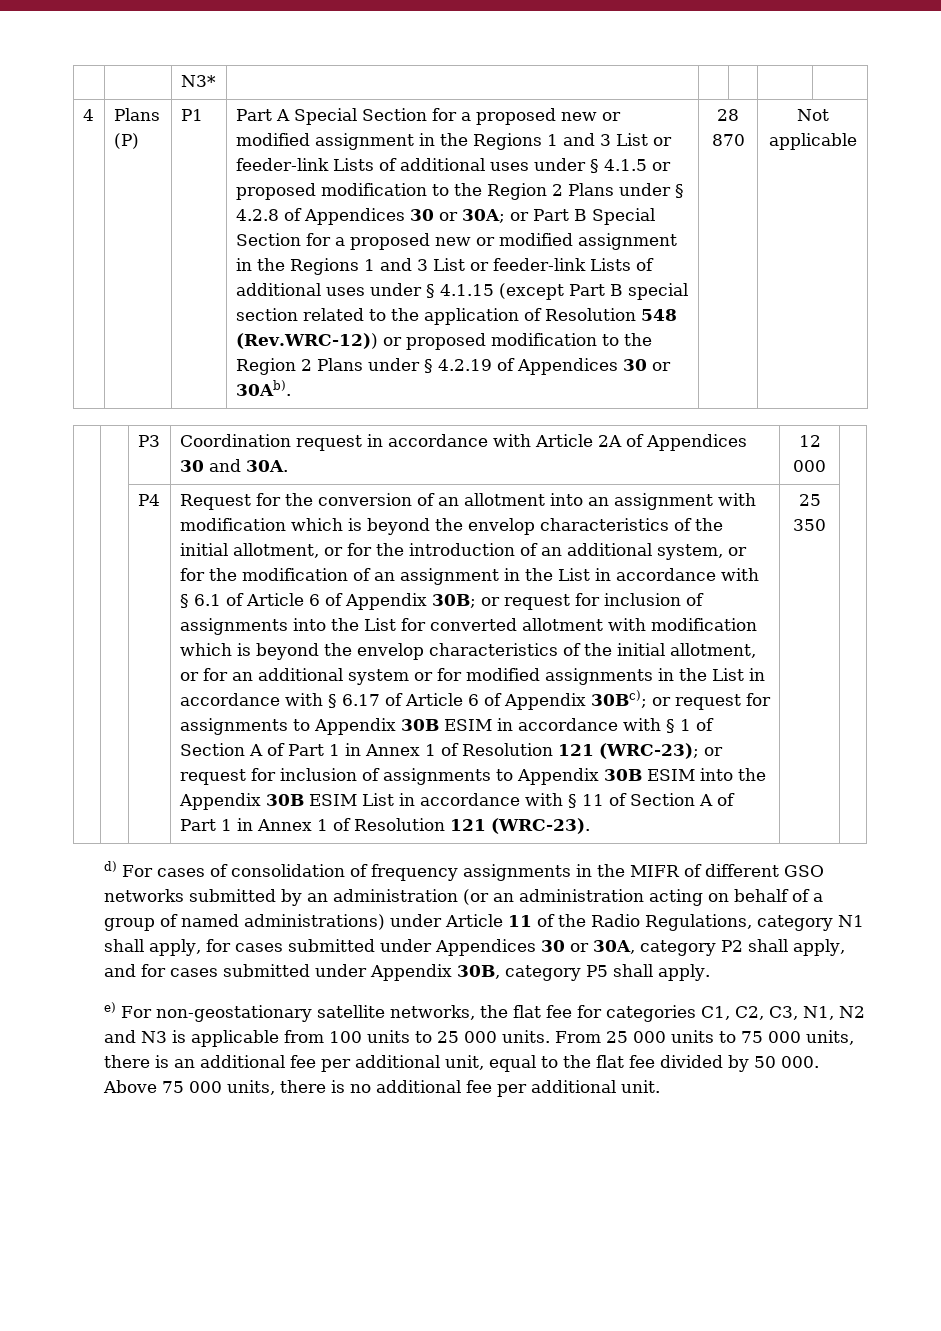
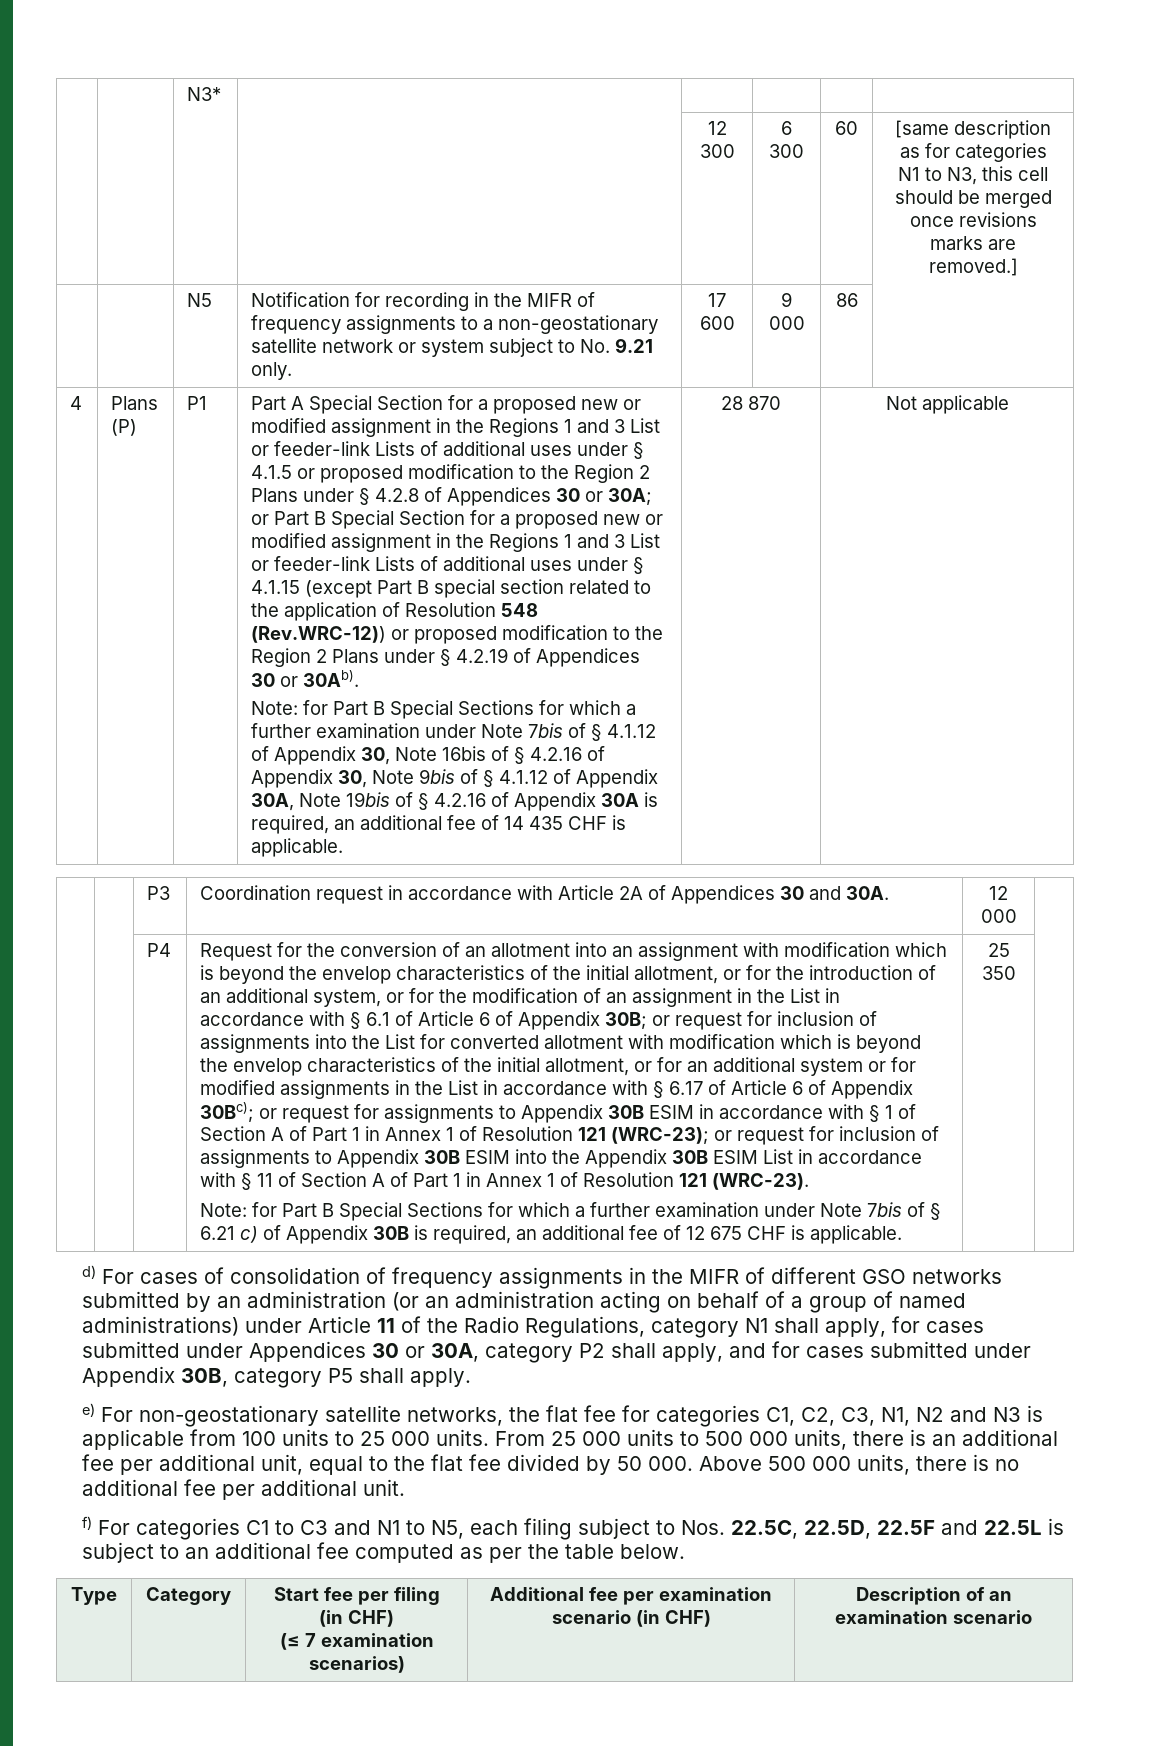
(216, 81) none -> [707,121,727,135] [699,144,735,158] [781,121,792,135] [769,144,804,158] [835,121,858,135] [895,120,1051,139] [899,143,1047,162] [898,166,1048,185] [894,190,1052,208] [909,212,1037,227] [930,236,1016,250] [928,258,1018,276] [187,293,213,307] [251,292,596,311] [251,315,659,334] [251,338,654,357] [251,362,293,380] [708,293,726,307] [699,316,735,330] [781,292,792,307] [768,316,805,330] [835,293,858,307] // | | | | 12 300 | 6 300 | 60 | [same description as for categories N1 to N3, this cell should be merged once revisions marks are removed.] // | | N5 | Notification for recording in the MIFR of frequency assignments to a non-geostationary satellite network or system subject to No. 9.21 only. | 17 600 | 9 000 | 86 |
(291, 388) none -> [251,700,637,719] [251,723,657,741] [251,746,606,765] [251,769,659,788] [251,792,659,811] [251,815,627,834] [251,838,344,857] // Note: for Part B Special Sections for which a further examination under Note 7bis of § 4.1.12 of Appendix 30, Note 16bis of § 4.2.16 of Appendix 30, Note 9bis of § 4.1.12 of Appendix 30A, Note 19bis of § 4.2.16 of Appendix 30A is required, an additional fee of 14 435 CHF is applicable.
(590, 826) none -> [200,1202,942,1221] [200,1225,903,1244] // Note: for Part B Special Sections for which a further examination under Note 7bis of § 6.21 c) of Appendix 30B is required, an additional fee of 12 675 CHF is applicable.
[741,1031,764,1043] 75 -> [705,1431,744,1446] 500
[162,1081,185,1093] 75 -> [768,1456,807,1471] 500
(661, 1086) none -> [82,1516,1065,1540] [82,1542,686,1563] [71,1587,117,1605] [146,1587,231,1605] [273,1587,440,1605] [319,1610,394,1627] [279,1633,434,1650] [308,1656,405,1673] [490,1587,772,1605] [551,1610,711,1627] [855,1587,1012,1605] [835,1610,1032,1624] // f) For categories C1 to C3 and N1 to N5, each filing subject to Nos. 22.5C, 22.5D, 22.5F and 22.5L is subject to an additional fee computed as per the table below. // Type | Category | Start fee per filing (in CHF) // (≤ 7 examination scenarios) | Additional fee per examination scenario (in CHF) | Description of an examination scenario

